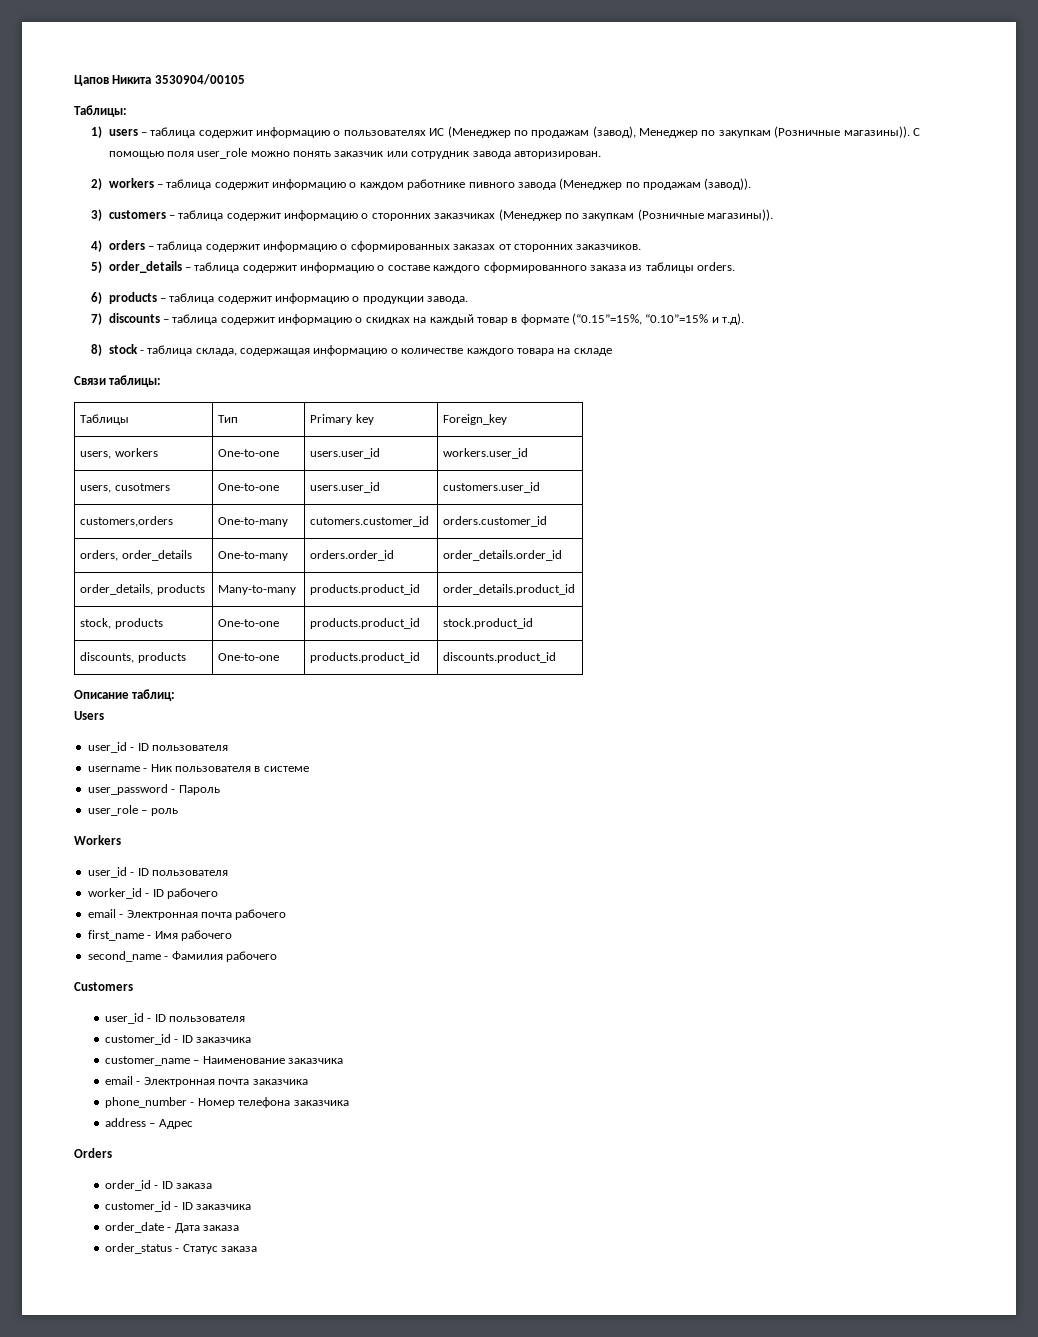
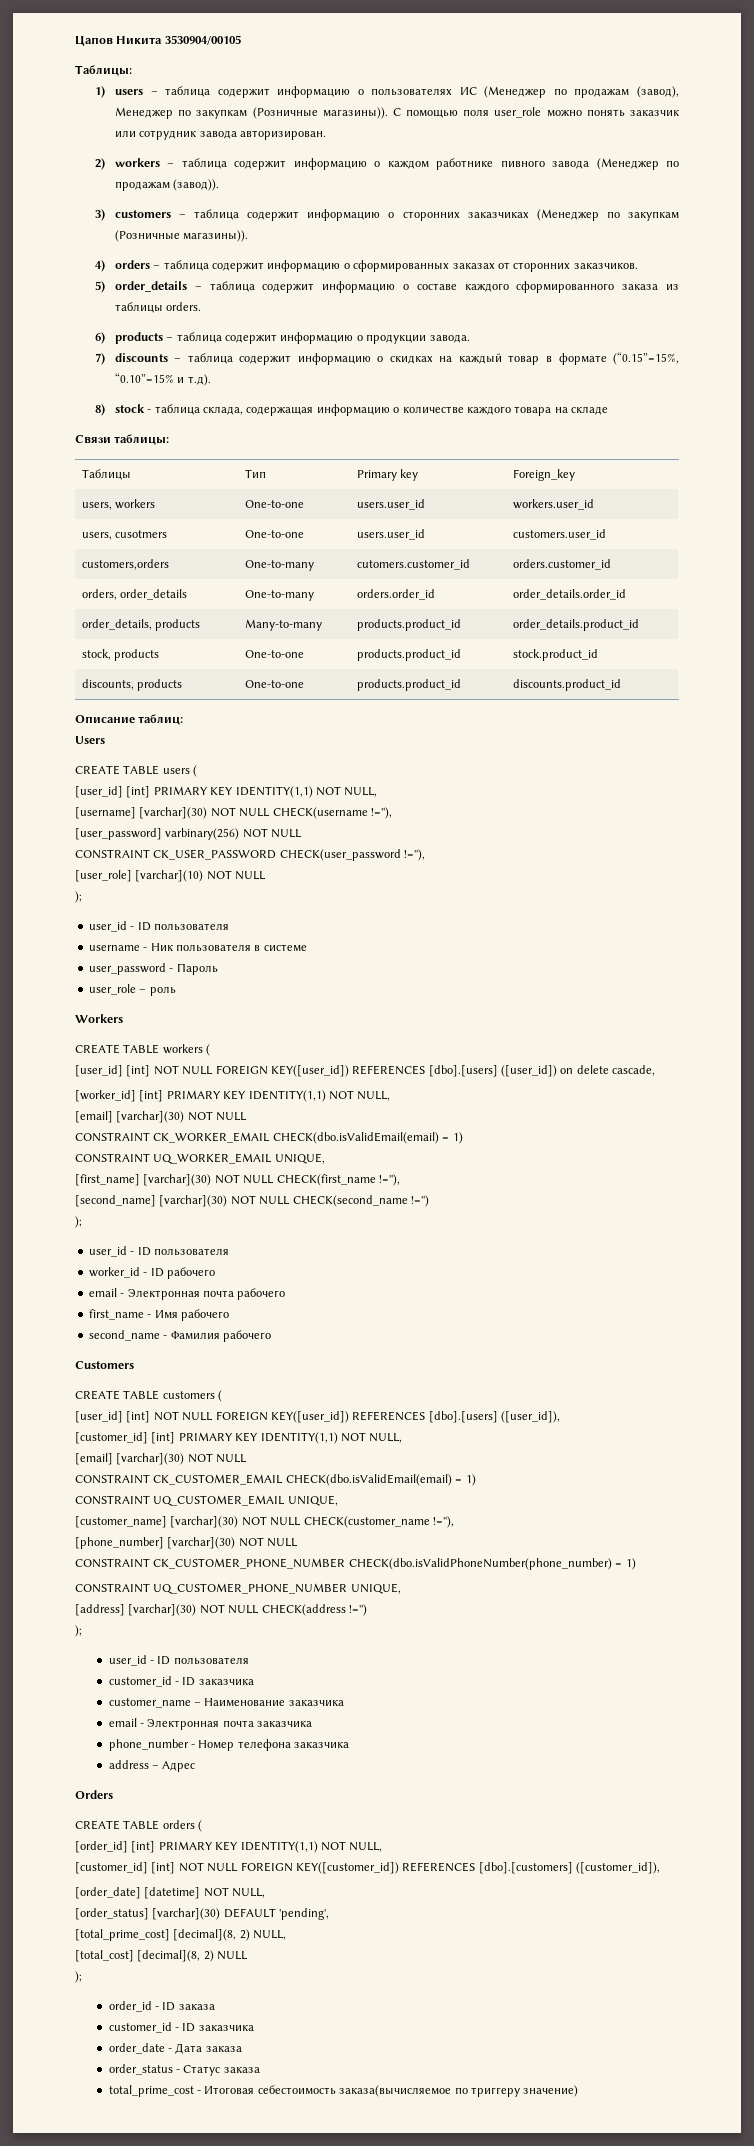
(104, 715) none -> [75,765,198,777] [75,786,378,798] [75,807,392,819] [75,828,303,840] [75,849,426,861] [75,870,267,882] [75,891,82,903] // CREATE TABLE users ( // [user_id] [int] PRIMARY KEY IDENTITY(1,1) NOT NULL, // [username] [varchar](30) NOT NULL CHECK(username !=''), // [user_password] varbinary(256) NOT NULL // CONSTRAINT CK_USER_PASSWORD CHECK(user_password !=''), // [user_role] [varchar](10) NOT NULL // );
(121, 840) none -> [75,1044,211,1056] [75,1065,656,1077] [75,1090,391,1102] [75,1111,248,1123] [75,1132,463,1144] [75,1153,325,1164] [75,1174,400,1186] [75,1195,429,1207] [75,1216,82,1228] // CREATE TABLE workers ( // [user_id] [int] NOT NULL FOREIGN KEY([user_id]) REFERENCES [dbo].[users] ([user_id]) on delete cascade, // [worker_id] [int] PRIMARY KEY IDENTITY(1,1) NOT NULL, // [email] [varchar](30) NOT NULL // CONSTRAINT CK_WORKER_EMAIL CHECK(dbo.isValidEmail(email) = 1) // CONSTRAINT UQ_WORKER_EMAIL UNIQUE, // [first_name] [varchar](30) NOT NULL CHECK(first_name !=''), // [second_name] [varchar](30) NOT NULL CHECK(second_name !='') // );
(133, 986) none -> [75,1390,223,1402] [75,1411,560,1423] [75,1432,403,1444] [75,1453,248,1465] [75,1474,476,1486] [75,1495,338,1506] [75,1516,454,1528] [75,1537,299,1549] [75,1558,636,1570] [75,1583,401,1594] [75,1604,367,1616] [75,1625,82,1637] // CREATE TABLE customers ( // [user_id] [int] NOT NULL FOREIGN KEY([user_id]) REFERENCES [dbo].[users] ([user_id]), // [customer_id] [int] PRIMARY KEY IDENTITY(1,1) NOT NULL, // [email] [varchar](30) NOT NULL // CONSTRAINT CK_CUSTOMER_EMAIL CHECK(dbo.isValidEmail(email) = 1) // CONSTRAINT UQ_CUSTOMER_EMAIL UNIQUE, // [customer_name] [varchar](30) NOT NULL CHECK(customer_name !=''), // [phone_number] [varchar](30) NOT NULL // CONSTRAINT CK_CUSTOMER_PHONE_NUMBER CHECK(dbo.isValidPhoneNumber(phone_number) = 1) // CONSTRAINT UQ_CUSTOMER_PHONE_NUMBER UNIQUE, // [address] [varchar](30) NOT NULL CHECK(address !='') // );
(112, 1153) none -> [75,1820,203,1832] [75,1841,383,1853] [75,1862,660,1874] [75,1887,266,1899] [75,1908,330,1920] [75,1929,287,1941] [75,1950,249,1962] [75,1971,82,1983] // CREATE TABLE orders ( // [order_id] [int] PRIMARY KEY IDENTITY(1,1) NOT NULL, // [customer_id] [int] NOT NULL FOREIGN KEY([customer_id]) REFERENCES [dbo].[customers] ([customer_id]), // [order_date] [datetime] NOT NULL, // [order_status] [varchar](30) DEFAULT 'pending', // [total_prime_cost] [decimal](8, 2) NULL, // [total_cost] [decimal](8, 2) NULL // );
(258, 1249) none -> [108,2085,579,2097] // total_prime_cost - Итоговая себестоимость заказа(вычисляемое по триггеру значение)

